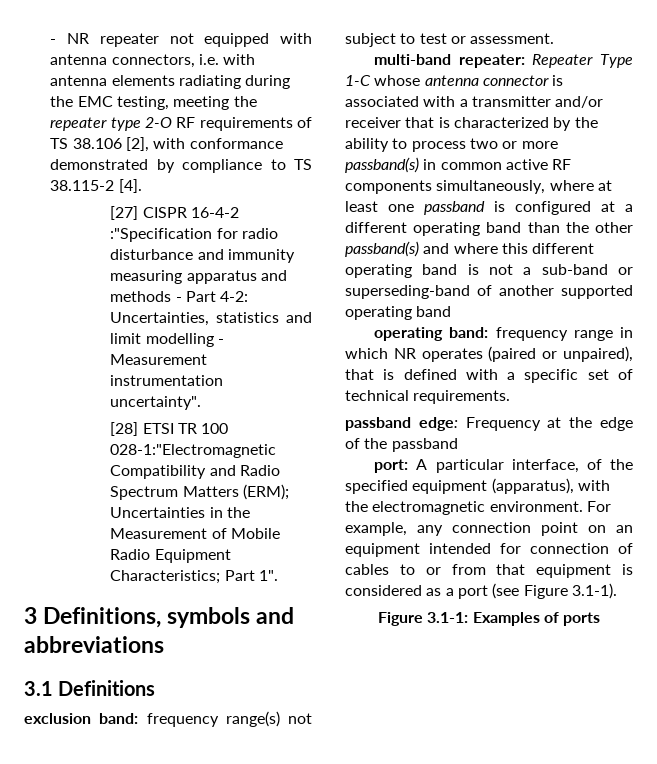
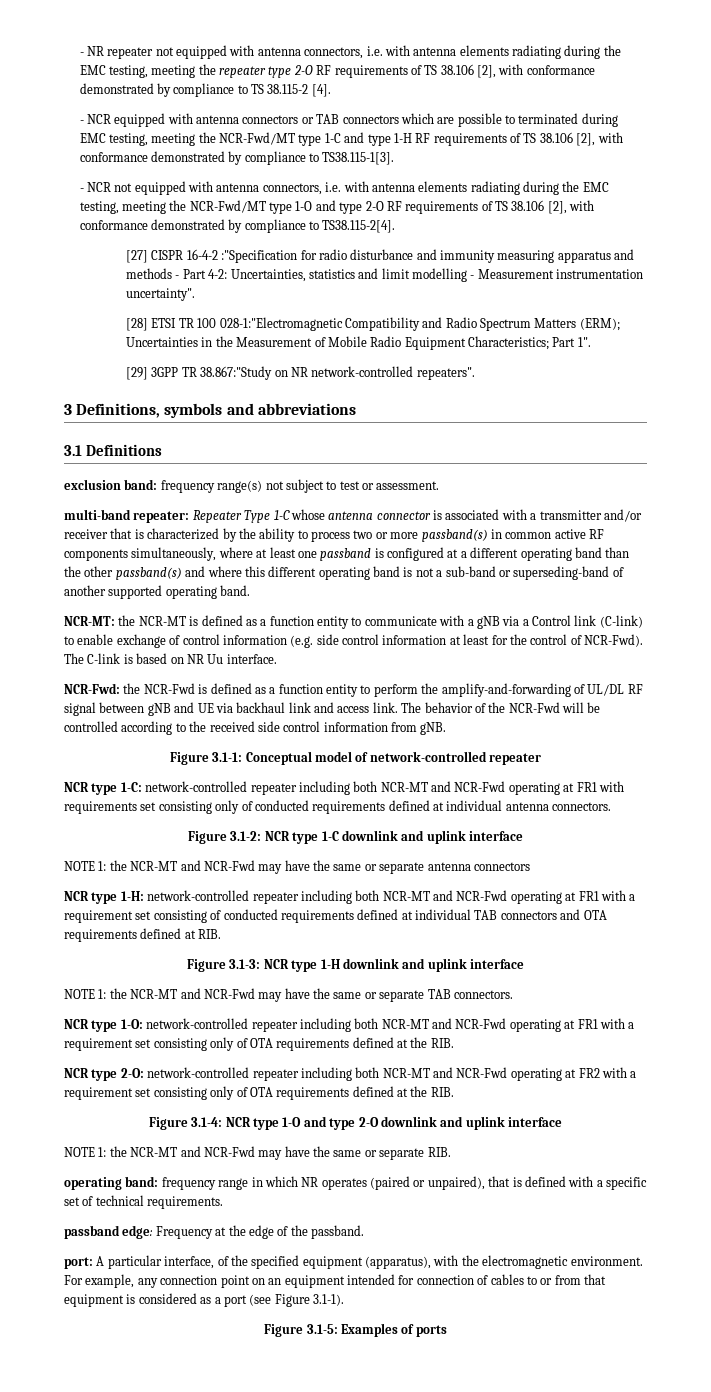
(142, 186) none -> [79,113,618,127] [79,132,623,146] [79,151,395,165] [79,181,609,195] [79,200,595,214] [79,219,396,233] // - NCR equipped with antenna connectors or TAB connectors which are possible to terminated during EMC testing, meeting the NCR-Fwd/MT type 1-C and type 1-H RF requirements of TS 38.106 [2], with conformance demonstrated by compliance to TS38.115-1[3]. // - NCR not equipped with antenna connectors, i.e. with antenna elements radiating during the EMC testing, meeting the NCR-Fwd/MT type 1-O and type 2-O RF requirements of TS 38.106 [2], with conformance demonstrated by compliance to TS38.115-2[4].
(279, 575) none -> [126,366,475,380] // [29] 3GPP TR 38.867:"Study on NR network-controlled repeaters".
[416,306,452,317] band -> [220,585,251,596] [64,615,643,629] [64,634,643,648] [64,653,277,664] [64,683,643,697] [64,702,601,716] [64,721,447,735] [169,751,542,765] [64,781,624,795] [64,800,612,814] [188,830,523,844] [64,860,530,874] [64,890,636,904] [64,909,607,923] [64,928,222,942] [187,958,524,972] [64,988,513,1002] [64,1018,635,1032] [64,1037,454,1051] [64,1067,637,1081] [64,1086,454,1100] [148,1116,563,1130] [64,1146,451,1160] band. // NCR-MT: the NCR-MT is defined as a function entity to communicate with a gNB via a Control link (C-link) to enable exchange of control information (e.g. side control information at least for the control of NCR-Fwd). The C-link is based on NR Uu interface. // NCR-Fwd: the NCR-Fwd is defined as a function entity to perform the amplify-and-forwarding of UL/DL RF signal between gNB and UE via backhaul link and access link. The behavior of the NCR-Fwd will be controlled according to the received side control information from gNB. // Figure 3.1-1: Conceptual model of network-controlled repeater // NCR type 1-C: network-controlled repeater including both NCR-MT and NCR-Fwd operating at FR1 with requirements set consisting only of conducted requirements defined at individual antenna connectors. // Figure 3.1-2: NCR type 1-C downlink and uplink interface // NOTE 1: the NCR-MT and NCR-Fwd may have the same or separate antenna connectors // NCR type 1-H: network-controlled repeater including both NCR-MT and NCR-Fwd operating at FR1 with a requirement set consisting of conducted requirements defined at individual TAB connectors and OTA requirements defined at RIB. // Figure 3.1-3: NCR type 1-H downlink and uplink interface // NOTE 1: the NCR-MT and NCR-Fwd may have the same or separate TAB connectors. // NCR type 1-O: network-controlled repeater including both NCR-MT and NCR-Fwd operating at FR1 with a requirement set consisting only of OTA requirements defined at the RIB. // NCR type 2-O: network-controlled repeater including both NCR-MT and NCR-Fwd operating at FR2 with a requirement set consisting only of OTA requirements defined at the RIB. // Figure 3.1-4: NCR type 1-O and type 2-O downlink and uplink interface // NOTE 1: the NCR-MT and NCR-Fwd may have the same or separate RIB.
[391,438,458,452] passband -> [311,1225,364,1239] passband.
[427,612,469,623] 3.1-1: -> [306,1324,338,1334] 3.1-5:

